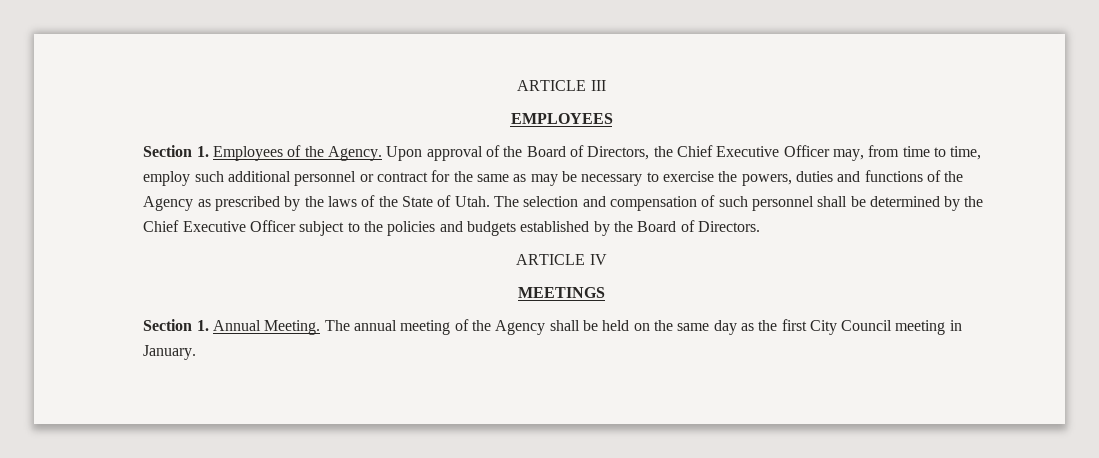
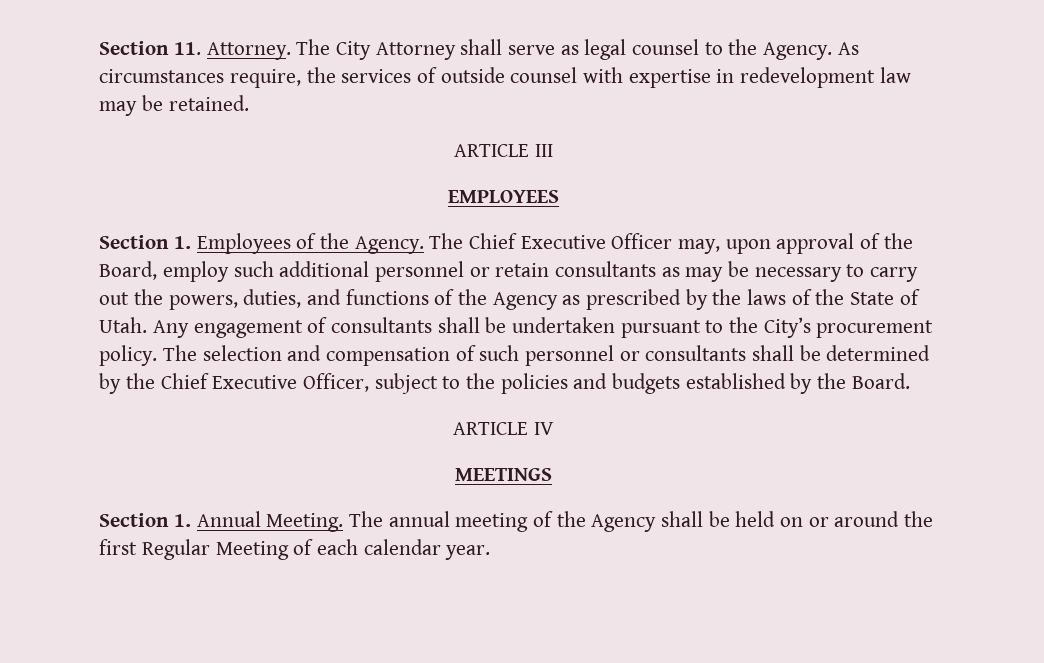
(517, 85) none -> [99,39,859,60] [99,67,911,88] [99,95,249,116] Section 11. Attorney. The City Attorney shall serve as legal counsel to the Agency. As circumstances require, the services of outside counsel with expertise in redevelopment law may be retained. //
[386,145,982,161] Upon approval of the Board of Directors, the Chief Executive Officer may, from time to time, -> [429,233,913,254] [99,261,158,280] The Chief Executive Officer may, upon approval of the Board,
[377,170,510,182] contract for the same -> [495,261,657,277] retain consultants
[662,171,714,182] exercise -> [870,267,919,282] [99,292,130,305] carry out
[795,171,833,182] duties -> [243,289,302,308] duties,
(490, 201) none -> [153,317,934,338] [99,345,158,366] Any engagement of consultants shall be undertaken pursuant to the City’s procurement policy.
(814, 203) none -> [619,345,747,361] or consultants
[250,220,297,232] Officer -> [303,373,370,392] Officer,
[637,220,760,232] Board of Directors. -> [851,373,910,389] Board.
[653,319,962,335] [143,345,197,360] the same day as the first City Council meeting in January. -> [808,511,934,527] [99,539,491,560] or around the first Regular Meeting of each calendar year.

